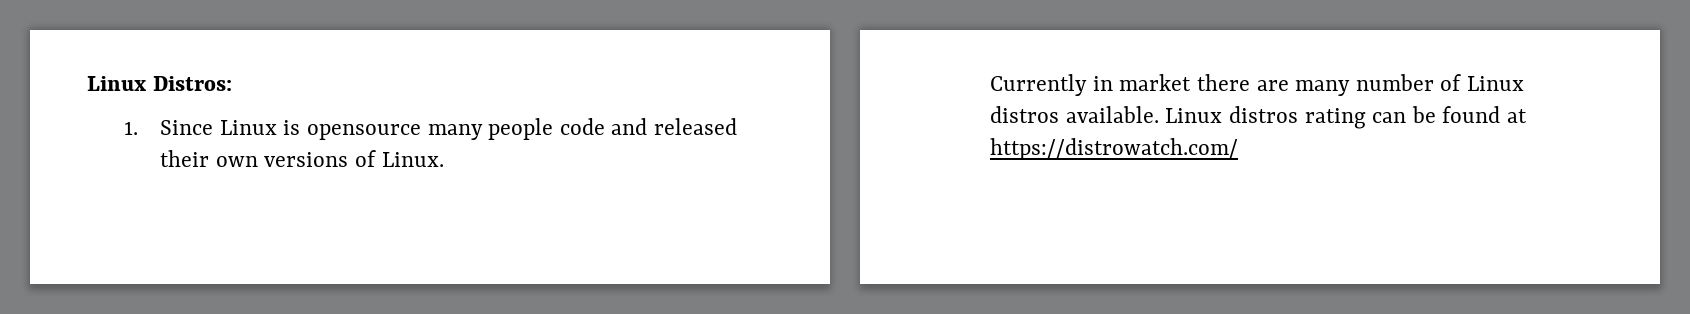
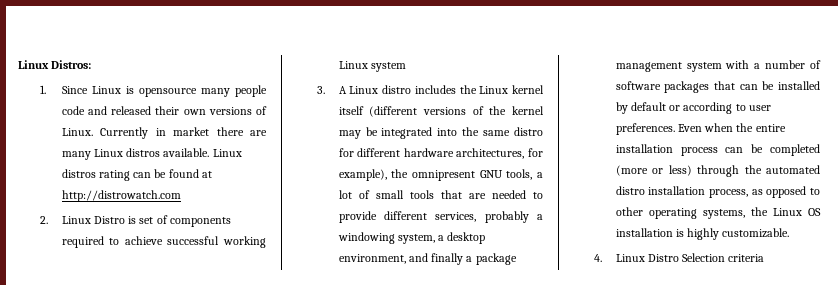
(444, 159) // -> (93, 132) none
[1355,74,1462,91] number of -> (91, 155) none
[990,138,1239,160] https://distrowatch.com/ -> [61,190,181,202] [39,215,231,227] [61,236,266,248] [338,61,406,72] [316,85,544,94] [338,106,544,117] [338,127,543,139] [338,148,543,159] [338,169,543,181] [338,190,543,199] [338,211,543,223] [337,232,486,244] [338,253,517,265] [615,60,821,72] [615,81,820,93] [615,102,771,114] [615,123,786,135] [615,144,820,156] [615,165,820,177] [615,186,820,198] [615,207,821,219] [615,228,790,240] [593,253,765,262] http://distrowatch.com // 2. Linux Distro is set of components required to achieve successful working Linux system // 3. A Linux distro includes the Linux kernel itself (different versions of the kernel may be integrated into the same distro for different hardware architectures, for example), the omnipresent GNU tools, a lot of small tools that are needed to provide different services, probably a windowing system, a desktop environment, and finally a package management system with a number of software packages that can be installed by default or according to user preferences. Even when the entire installation process can be completed (more or less) through the automated distro installation process, as opposed to other operating systems, the Linux OS installation is highly customizable. // 4. Linux Distro Selection criteria

